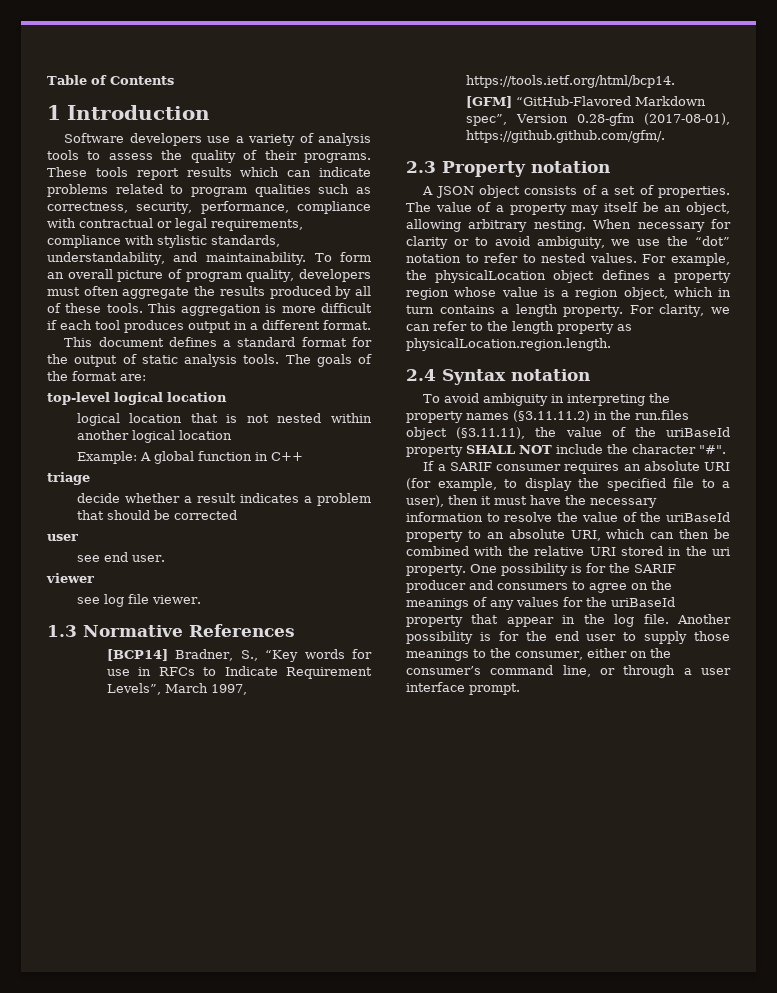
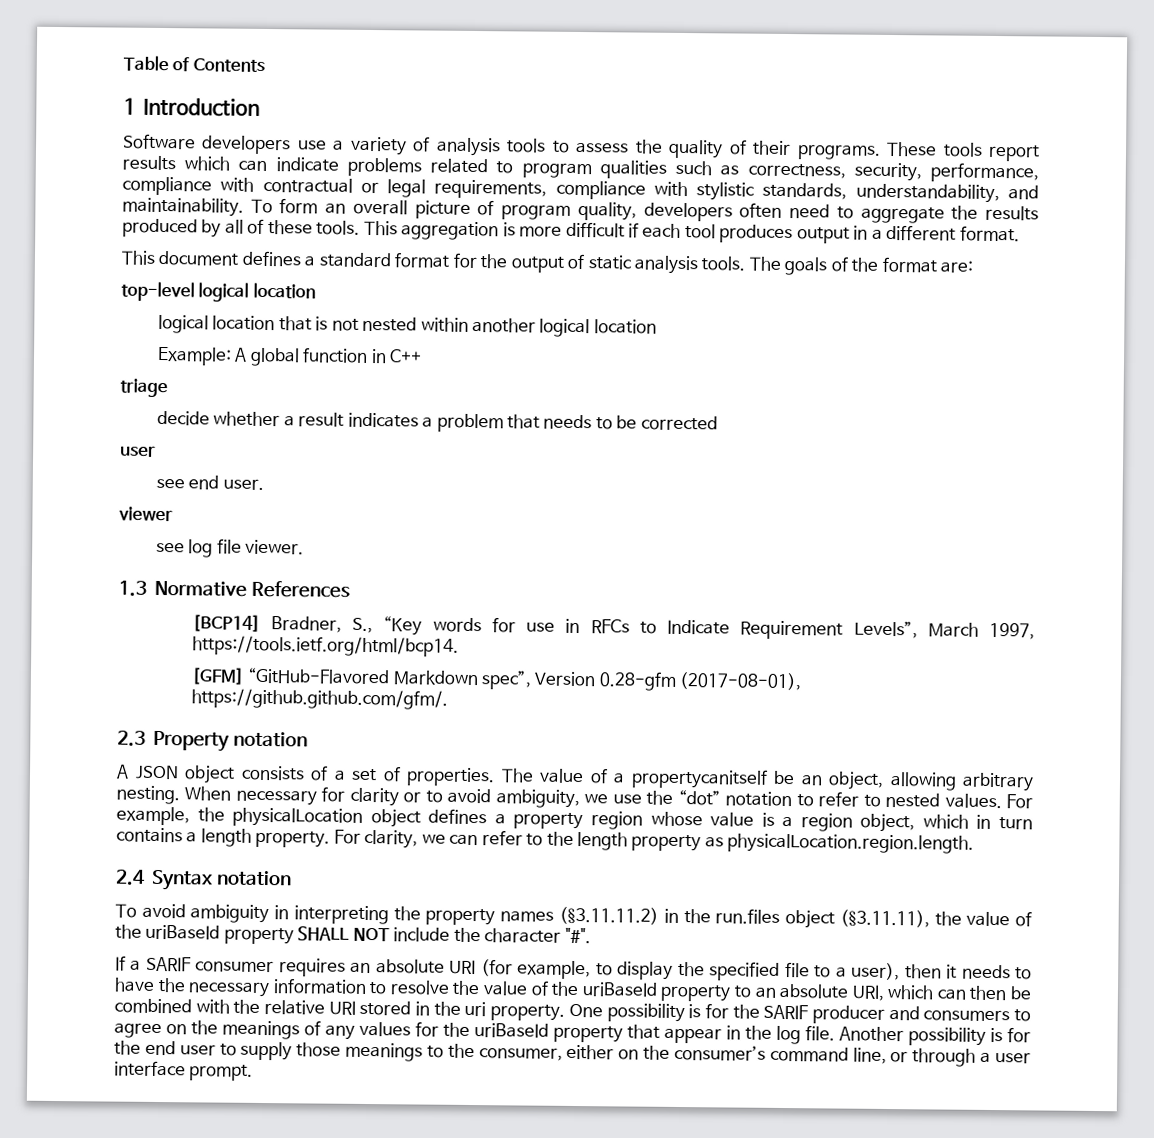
[47,286,119,296] must often -> [739,202,854,219] often need to
[106,510,150,520] should -> [543,414,613,430] needs to
[509,202,638,215] property may itself -> [630,768,768,789] propertycanitself
[494,496,527,505] must -> [961,964,1032,980] needs to

